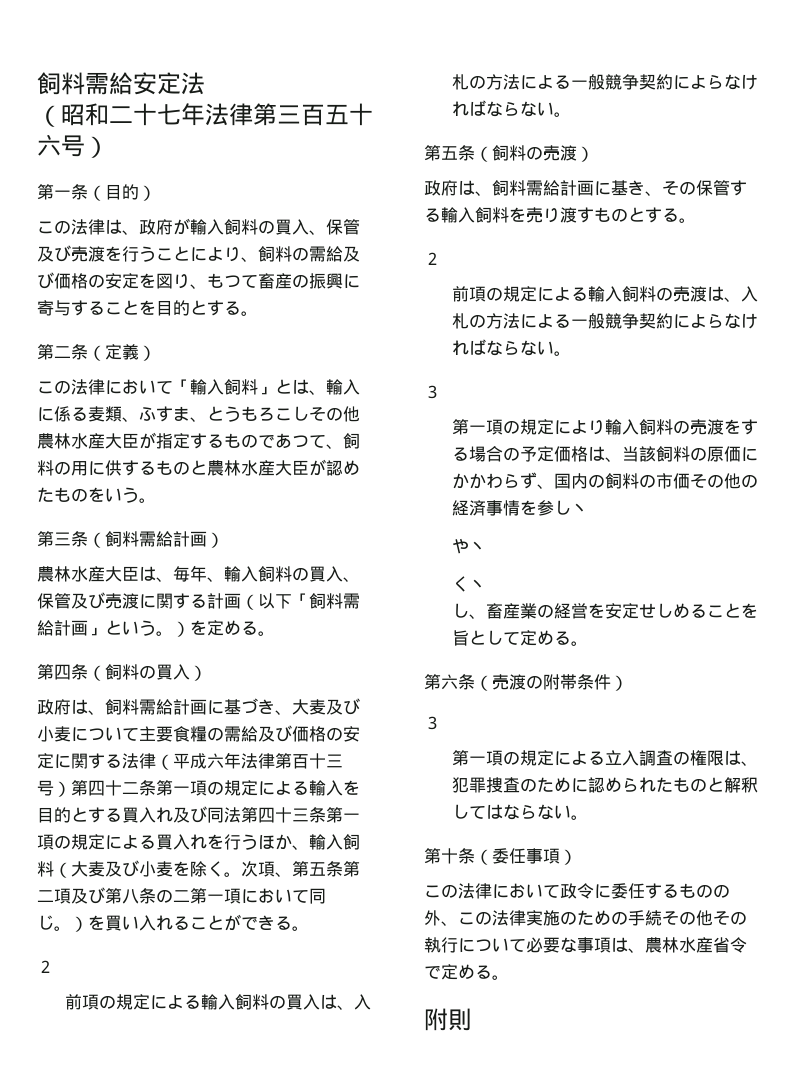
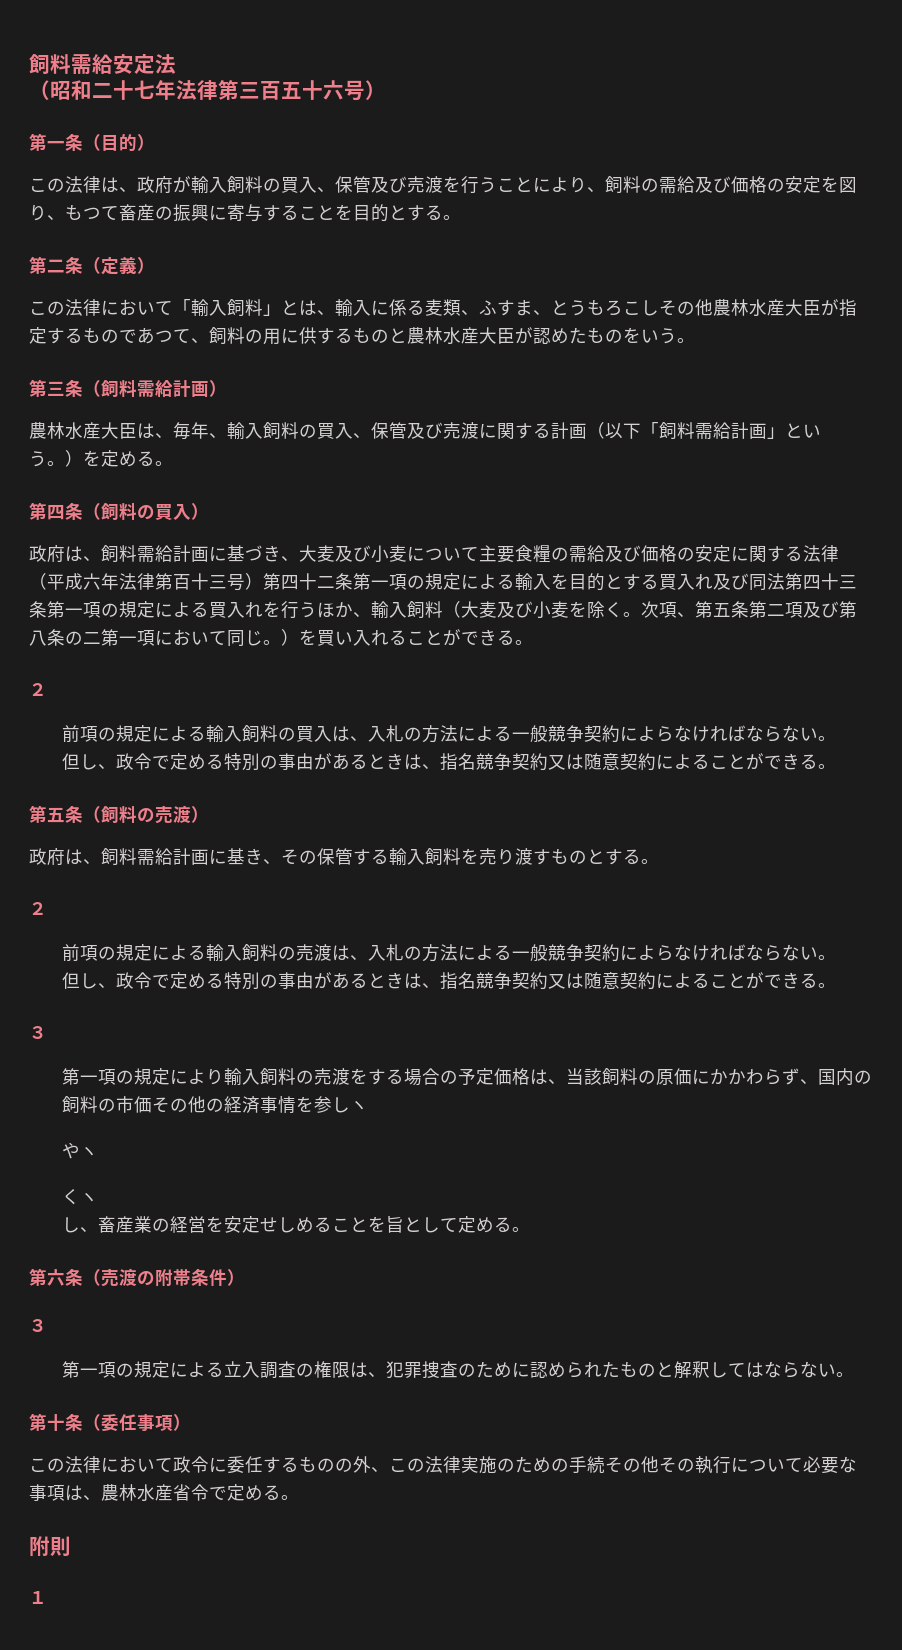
(572, 114) none -> [62,753,837,771] // 但し、政令で定める特別の事由があるときは、指名競争契約又は随意契約によることができる。
(572, 353) none -> [62,972,837,990] // 但し、政令で定める特別の事由があるときは、指名競争契約又は随意契約によることができる。
(472, 1019) none -> [29,1591,47,1604] // １

